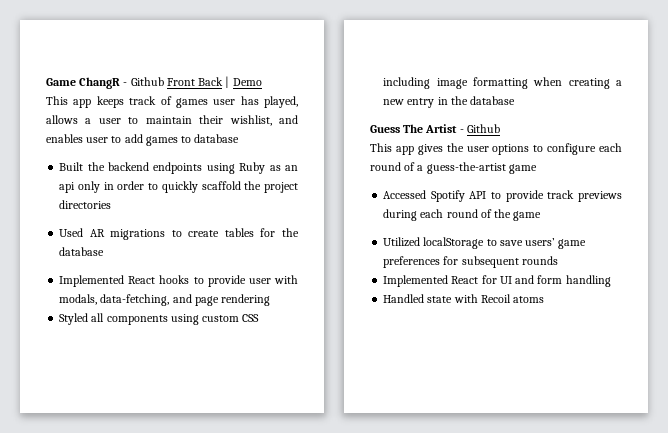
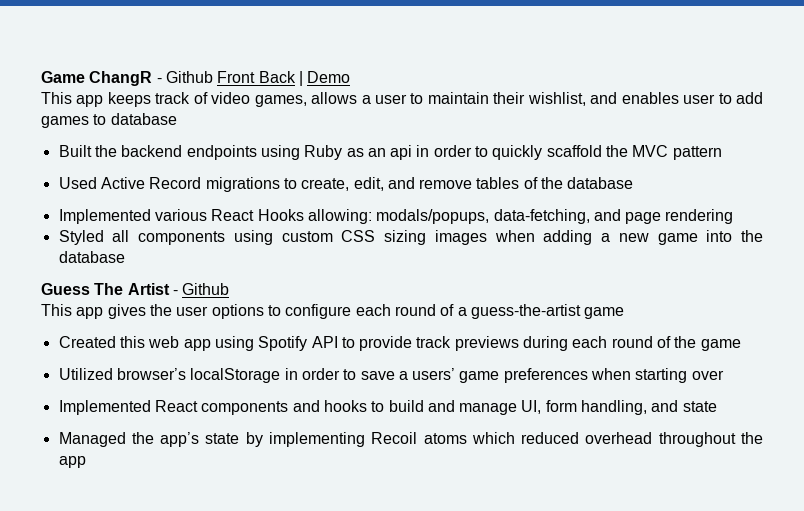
[175,96,298,108] games user has played, -> [211,92,307,107] video games,
[77,181,100,193] only -> (413, 152) none
[264,182,298,193] [59,200,112,209] project directories -> [632,145,722,160] MVC pattern
[89,228,299,240] [59,247,105,256] [59,275,298,287] [59,294,98,305] AR migrations to create tables for the database // Implemented React hooks to provide user with modals, -> [100,177,634,192] [58,209,490,224] Active Record migrations to create, edit, and remove tables of the database // Implemented various React Hooks allowing: modals/popups,
[383,77,622,89] [383,97,448,108] including image formatting when creating a new entry in -> [384,230,733,245] sizing images when adding a new game into
[383,190,427,199] Accessed -> [58,336,254,351] Created this web app using
[423,237,485,249] localStorage -> [116,368,340,383] browser’s localStorage in order
(523, 243) none -> [398,371,408,380] a
[443,256,558,268] [383,275,611,287] [383,294,545,303] for subsequent rounds // Implemented React for UI and form handling // Handled state with Recoil atoms -> [591,368,724,383] [58,400,717,415] [58,432,763,447] [58,456,86,468] when starting over // Implemented React components and hooks to build and manage UI, form handling, and state // Managed the app’s state by implementing Recoil atoms which reduced overhead throughout the app

